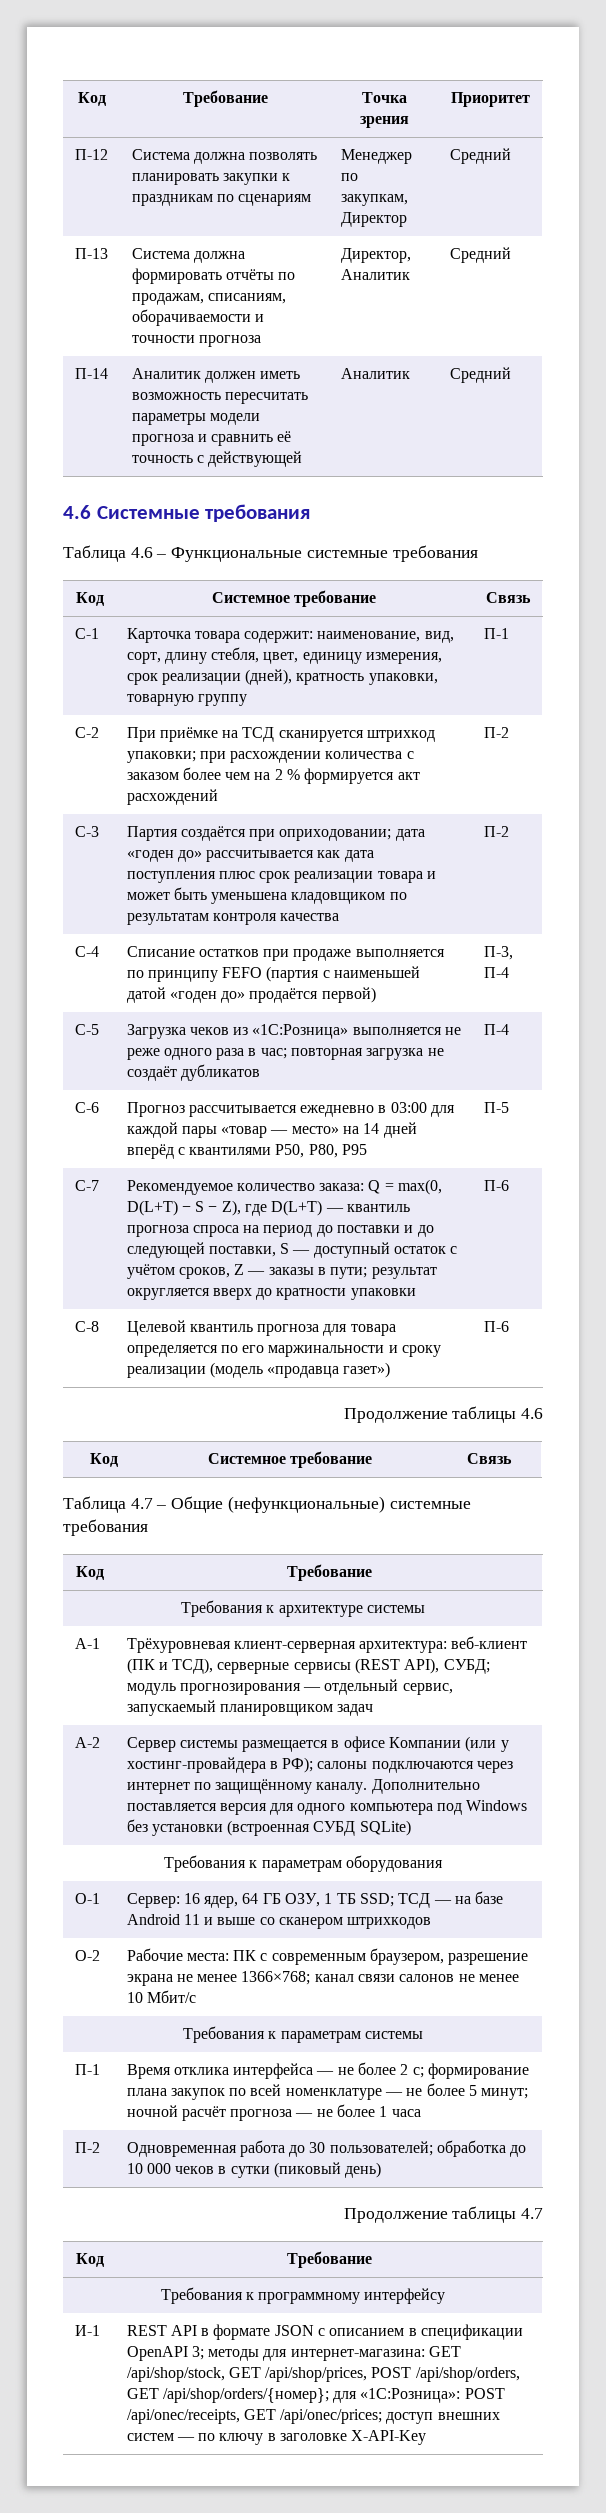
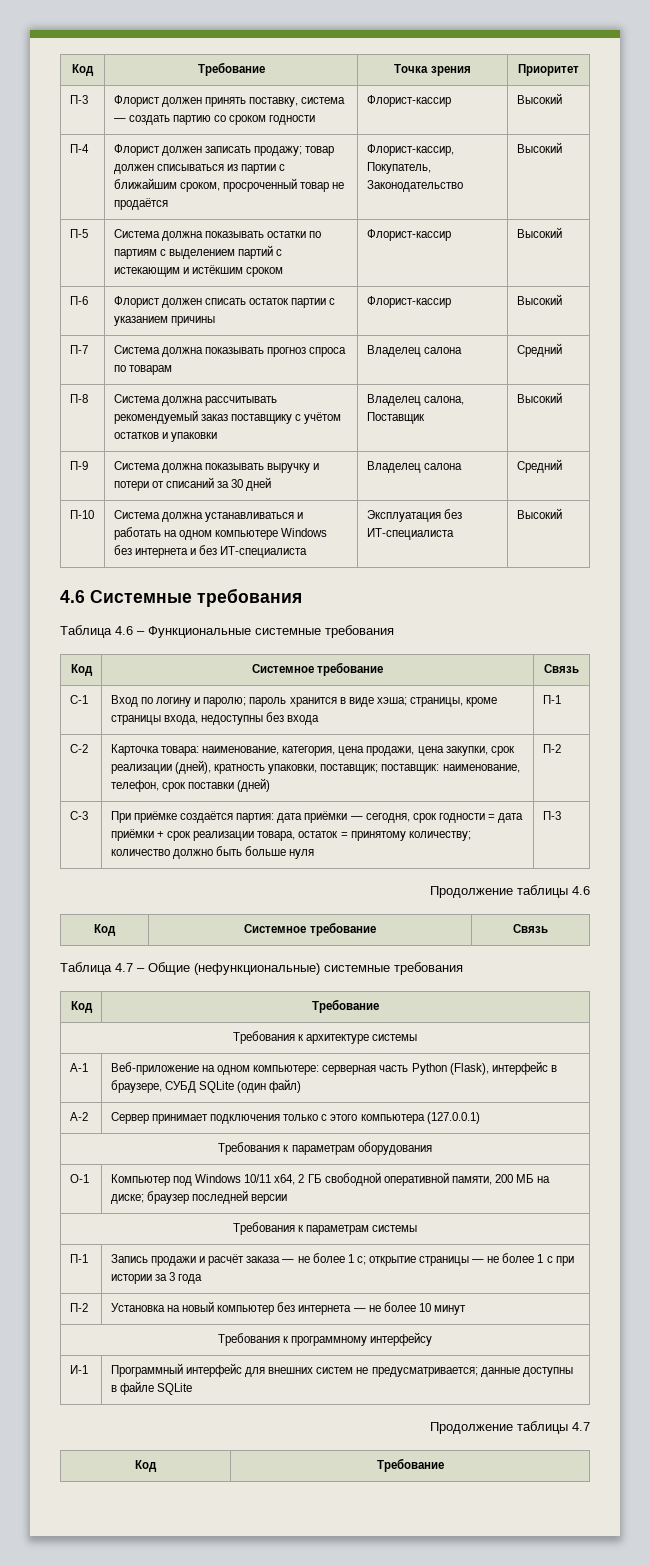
[74,149,108,160] [131,149,318,164] [131,173,291,185] [131,194,312,206] [340,149,412,164] [340,173,358,181] [340,194,408,206] [340,212,407,227] [449,148,511,164] [74,248,108,259] [131,248,245,263] [131,268,296,284] [131,293,286,305] [131,309,264,326] [131,335,261,347] [340,248,411,263] [340,269,410,280] [449,247,511,263] [74,368,108,379] [131,368,301,383] [131,392,308,404] [131,413,260,425] [131,431,292,446] [131,451,303,467] [340,368,410,379] [449,367,511,383] П-12 | Система должна позволять планировать закупки к праздникам по сценариям | Менеджер по закупкам, Директор | Средний // П-13 | Система должна формировать отчёты по продажам, списаниям, оборачиваемости и точности прогноза | Директор, Аналитик | Средний // П-14 | Аналитик должен иметь возможность пересчитать параметры модели прогноза и сравнить её точность с действующей | Аналитик | Средний -> [69,95,88,104] [113,95,346,107] [113,115,316,125] [366,95,451,107] [516,93,562,104] [69,144,89,153] [113,144,335,156] [113,164,286,174] [113,178,345,192] [113,198,168,210] [366,144,454,156] [366,162,431,174] [366,180,463,192] [516,142,562,153] [69,229,88,238] [113,229,322,241] [113,245,283,259] [113,265,284,277] [366,229,451,241] [516,227,562,238] [69,296,88,305] [113,296,336,308] [113,316,216,326] [366,296,451,308] [516,294,562,305] [69,345,88,354] [113,345,347,357] [113,365,173,375] [366,345,463,357] [516,343,562,357] [69,394,88,403] [113,394,278,406] [113,410,342,424] [113,432,218,442] [366,394,465,406] [366,412,425,424] [516,392,562,403] [69,461,88,470] [113,461,320,473] [113,477,272,491] [366,461,463,473] [516,459,562,473] [69,510,94,519] [113,510,304,522] [113,527,328,540] [113,545,308,558] [366,509,463,522] [366,528,454,540] [516,508,562,519] П-3 | Флорист должен принять поставку, система — создать партию со сроком годности | Флорист-кассир | Высокий // П-4 | Флорист должен записать продажу; товар должен списываться из партии с ближайшим сроком, просроченный товар не продаётся | Флорист-кассир, Покупатель, Законодательство | Высокий // П-5 | Система должна показывать остатки по партиям с выделением партий с истекающим и истёкшим сроком | Флорист-кассир | Высокий // П-6 | Флорист должен списать остаток партии с указанием причины | Флорист-кассир | Высокий // П-7 | Система должна показывать прогноз спроса по товарам | Владелец салона | Средний // П-8 | Система должна рассчитывать рекомендуемый заказ поставщику с учётом остатков и упаковки | Владелец салона, Поставщик | Высокий // П-9 | Система должна показывать выручку и потери от списаний за 30 дней | Владелец салона | Средний // П-10 | Система должна устанавливаться и работать на одном компьютере Windows без интернета и без ИТ-специалиста | Эксплуатация без ИТ-специалиста | Высокий
[126,628,454,643] [126,647,443,664] Карточка товара содержит: наименование, вид, сорт, длину стебля, цвет, единицу измерения, -> [110,695,498,707] [110,712,320,725] [542,695,561,704] [69,744,88,753] [110,744,488,756] Вход по логину и паролю; пароль хранится в виде хэша; страницы, кроме страницы входа, недоступны без входа | П-1 // С-2 | Карточка товара: наименование, категория, цена продажи, цена закупки,
[126,694,247,706] [483,628,509,639] [74,727,99,738] [126,727,436,742] [126,751,414,763] [126,767,420,784] [126,789,218,805] [483,727,509,738] [74,826,99,837] [126,826,425,841] [126,850,374,862] [126,871,437,883] [126,887,407,904] [126,913,340,925] [483,826,509,837] [74,946,99,957] [126,946,445,961] [126,966,421,982] [126,987,376,1003] [483,946,513,960] [483,967,509,978] [74,1024,99,1035] [126,1024,462,1039] [126,1048,444,1060] [126,1064,260,1081] [483,1024,509,1035] [74,1102,99,1113] [126,1102,456,1117] [126,1122,417,1138] [126,1144,368,1159] [483,1102,509,1113] [74,1180,99,1191] [126,1179,443,1195] [126,1200,411,1216] [126,1225,434,1237] [126,1242,458,1258] [126,1264,437,1279] [126,1288,416,1300] [483,1180,509,1191] [74,1321,99,1332] [126,1320,396,1336] [126,1345,442,1357] [126,1362,391,1378] [483,1321,509,1332] товарную группу | П-1 // С-2 | При приёмке на ТСД сканируется штрихкод упаковки; при расхождении количества с заказом более чем на 2 % формируется акт расхождений | П-2 // С-3 | Партия создаётся при оприходовании; дата «годен до» рассчитывается как дата поступления плюс срок реализации товара и может быть уменьшена кладовщиком по результатам контроля качества | П-2 // С-4 | Списание остатков при продаже выполняется по принципу FEFO (партия с наименьшей датой «годен до» продаётся первой) | П-3, П-4 // С-5 | Загрузка чеков из «1С:Розница» выполняется не реже одного раза в час; повторная загрузка не создаёт дубликатов | П-4 // С-6 | Прогноз рассчитывается ежедневно в 03:00 для каждой пары «товар — место» на 14 дней вперёд с квантилями P50, P80, P95 | П-5 // С-7 | Рекомендуемое количество заказа: Q = max(0, D(L+T) − S − Z), где D(L+T) — квантиль прогноза спроса на период до поставки и до следующей поставки, S — доступный остаток с учётом сроков, Z — заказы в пути; результат округляется вверх до кратности упаковки | П-6 // С-8 | Целевой квантиль прогноза для товара определяется по его маржинальности и сроку реализации (модель «продавца газет») | П-6 -> [320,764,520,774] [110,778,271,792] [542,744,561,753] [69,811,88,820] [110,811,524,823] [110,829,471,841] [110,846,315,859] [542,811,561,820] поставщик; поставщик: наименование, телефон, срок поставки (дней) | П-2 // С-3 | При приёмке создаётся партия: дата приёмки — сегодня, срок годности = дата приёмки + срок реализации товара, остаток = принятому количеству; количество должно быть больше нуля | П-3
[126,1636,528,1653] [126,1658,490,1674] [126,1679,453,1695] [126,1700,374,1716] [74,1737,100,1748] [126,1736,509,1752] [126,1757,514,1773] [126,1779,480,1794] [126,1800,528,1815] [126,1819,411,1836] Трёхуровневая клиент-серверная архитектура: веб-клиент (ПК и ТСД), серверные сервисы (REST API), СУБД; модуль прогнозирования — отдельный сервис, запускаемый планировщиком задач // А-2 | Сервер системы размещается в офисе Компании (или у хостинг-провайдера в РФ); салоны подключаются через интернет по защищённому каналу. Дополнительно поставляется версия для одного компьютера под Windows без установки (встроенная СУБД SQLite) -> [110,1061,557,1075] [110,1079,302,1093] [69,1112,88,1121] [110,1112,480,1124] Веб-приложение на одном компьютере: серверная часть Python (Flask), интерфейс в браузере, СУБД SQLite (один файл) // А-2 | Сервер принимает подключения только с этого компьютера (127.0.0.1)
[126,1891,504,1908] [126,1914,432,1929] [74,1950,100,1961] [126,1948,529,1965] [126,1971,520,1986] [126,1990,196,2003] Сервер: 16 ядер, 64 ГБ ОЗУ, 1 ТБ SSD; ТСД — на базе Android 11 и выше со сканером штрихкодов // О-2 | Рабочие места: ПК с современным браузером, разрешение экрана не менее 1366×768; канал связи салонов не менее 10 Мбит/с -> [110,1172,551,1186] [110,1190,288,1204] Компьютер под Windows 10/11 x64, 2 ГБ свободной оперативной памяти, 200 МБ на диске; браузер последней версии
[126,2062,530,2079] [126,2083,529,2100] [126,2104,421,2121] [74,2142,100,2153] [126,2140,527,2157] [126,2162,382,2178] Время отклика интерфейса — не более 2 с; формирование плана закупок по всей номенклатуре — не более 5 минут; ночной расчёт прогноза — не более 1 часа // П-2 | Одновременная работа до 30 пользователей; обработка до 10 000 чеков в сутки (пиковый день) -> [110,1253,574,1266] [110,1272,203,1284] [69,1303,88,1312] [110,1301,466,1315] [217,1332,433,1346] [69,1365,88,1374] [110,1363,573,1377] [110,1381,193,1395] Запись продажи и расчёт заказа — не более 1 с; открытие страницы — не более 1 с при истории за 3 года // П-2 | Установка на новый компьютер без интернета — не более 10 минут // Требования к программному интерфейсу // И-1 | Программный интерфейс для внешних систем не предусматривается; данные доступны в файле SQLite
[160,2287,446,2304] [74,2325,100,2336] [126,2324,524,2340] [126,2346,462,2361] [126,2367,520,2382] [126,2388,505,2403] [126,2409,500,2424] [126,2430,427,2445] // Требования к программному интерфейсу // И-1 | REST API в формате JSON с описанием в спецификации OpenAPI 3; методы для интернет-магазина: GET /api/shop/stock, GET /api/shop/prices, POST /api/shop/orders, GET /api/shop/orders/{номер}; для «1С:Розница»: POST /api/onec/receipts, GET /api/onec/prices; доступ внешних систем — по ключу в заголовке X-API-Key -> (444, 1465) none

